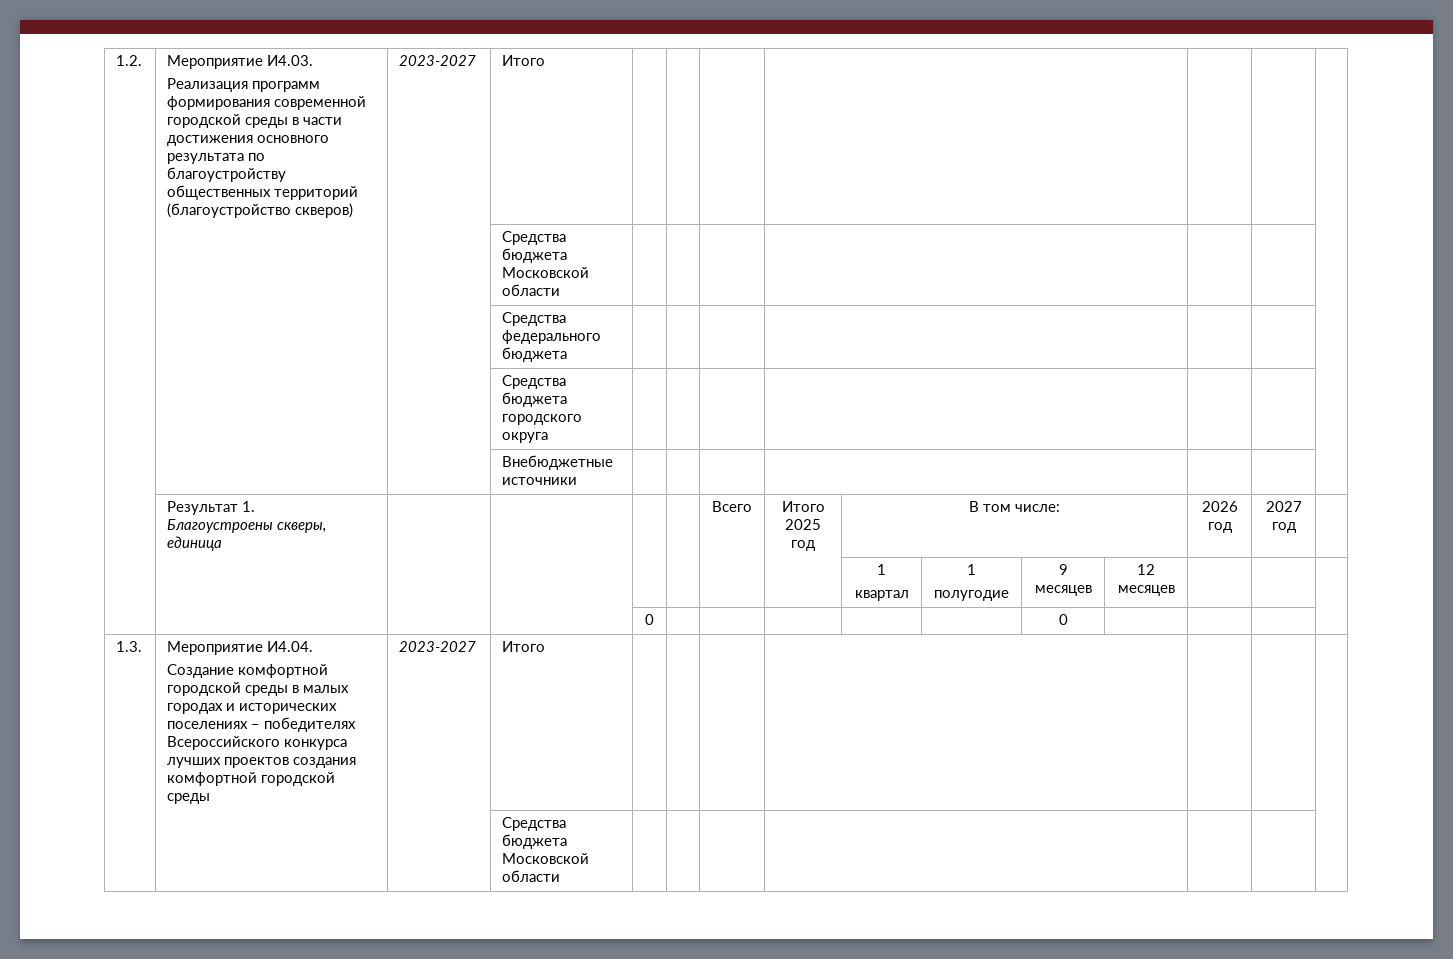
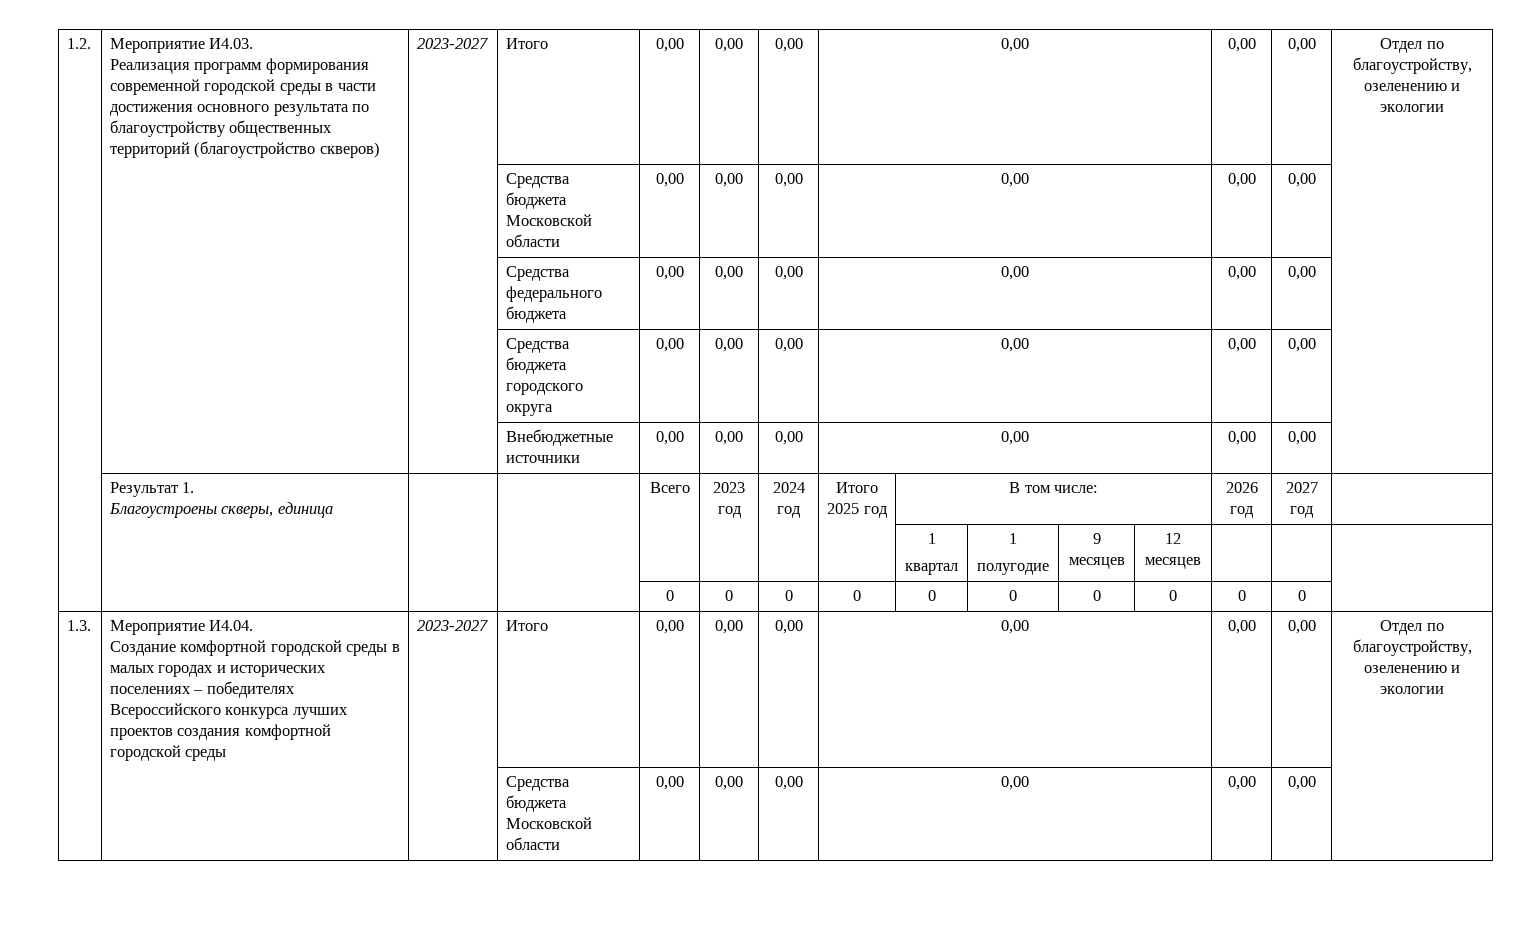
[502,231,567,245] [502,248,568,263] [502,267,590,278] [502,284,561,296] [502,312,567,326] [502,330,602,344] [502,347,568,362] [502,375,567,389] [502,392,568,407] [502,414,583,425] [502,432,549,443] [502,455,614,470] [502,477,578,485] | | | | | | // | | | Средства бюджета Московской области | | | | | | | // | | | Средства федерального бюджета | | | | | | | // | | | Средства бюджета городского округа | | | | | | | // | | | Внебюджетные источники | | | | | | -> [655,38,684,52] [715,38,743,52] [774,38,803,52] [1001,38,1029,52] [1227,38,1256,52] [1287,38,1316,52] [1380,38,1444,53] [1352,57,1472,74] [1363,83,1461,91] [1380,104,1444,112] [506,173,571,188] [506,192,568,209] [506,214,593,226] [506,234,561,247] [655,173,684,187] [715,173,743,187] [774,173,803,187] [1001,173,1029,187] [1227,173,1256,187] [1287,173,1316,187] [506,266,571,281] [506,286,603,302] [506,306,568,323] [655,266,684,280] [715,266,743,280] [774,266,803,280] [1001,266,1029,280] [1227,266,1256,280] [1287,266,1316,280] [506,338,571,353] [506,357,568,374] [506,383,584,395] [506,404,554,416] [655,338,684,352] [715,338,743,352] [774,338,803,352] [1001,338,1029,352] [1227,338,1256,352] [1287,338,1316,352] [506,429,614,446] [506,455,581,463] [655,431,684,445] [715,431,743,445] [774,431,803,445] [1001,431,1029,445] [1227,431,1256,445] [1287,431,1316,445] 0,00 | 0,00 | 0,00 | 0,00 | 0,00 | 0,00 | Отдел по благоустройству, озеленению и экологии // | | | Средства бюджета Московской области | 0,00 | 0,00 | 0,00 | 0,00 | 0,00 | 0,00 | // | | | Средства федерального бюджета | 0,00 | 0,00 | 0,00 | 0,00 | 0,00 | 0,00 | // | | | Средства бюджета городского округа | 0,00 | 0,00 | 0,00 | 0,00 | 0,00 | 0,00 | // | | | Внебюджетные источники | 0,00 | 0,00 | 0,00 | 0,00 | 0,00 | 0,00
[712,501,752,512] | | Всего -> [649,482,690,493] [713,482,745,493] [717,506,742,518] [772,482,805,493] [777,506,801,518] Всего | 2023 год | 2024 год
[1058,614,1068,625] | | | | | 0 | | | -> [725,590,733,601] [784,590,793,601] [853,590,861,601] [927,590,936,601] [1009,590,1017,601] [1092,590,1101,601] [1169,590,1177,601] [1237,590,1246,601] [1297,590,1306,601] 0 | 0 | 0 | 0 | 0 | 0 | 0 | 0 | 0
[502,817,567,831] [502,834,568,849] [502,853,590,864] [502,870,561,882] | | | | | | // | | | Средства бюджета Московской области | | | | | | -> [655,620,684,634] [715,620,743,634] [774,620,803,634] [1001,620,1029,634] [1227,620,1256,634] [1287,620,1316,634] [1380,620,1444,635] [1352,639,1472,656] [1363,665,1461,673] [1380,686,1444,694] [506,776,571,791] [506,795,568,812] [506,817,593,829] [506,837,561,850] [655,776,684,790] [715,776,743,790] [774,776,803,790] [1001,776,1029,790] [1227,776,1256,790] [1287,776,1316,790] 0,00 | 0,00 | 0,00 | 0,00 | 0,00 | 0,00 | Отдел по благоустройству, озеленению и экологии // | | | Средства бюджета Московской области | 0,00 | 0,00 | 0,00 | 0,00 | 0,00 | 0,00

